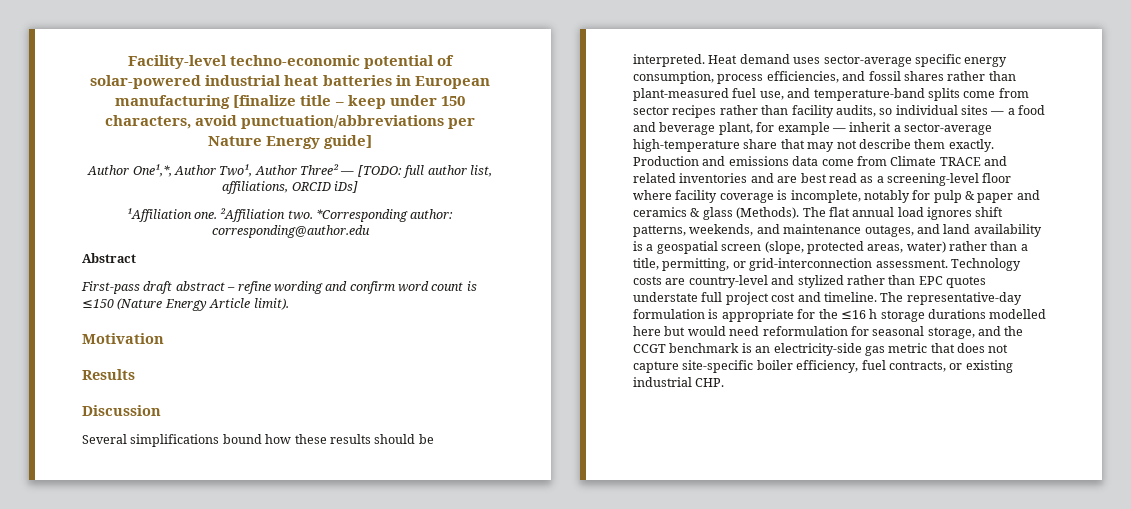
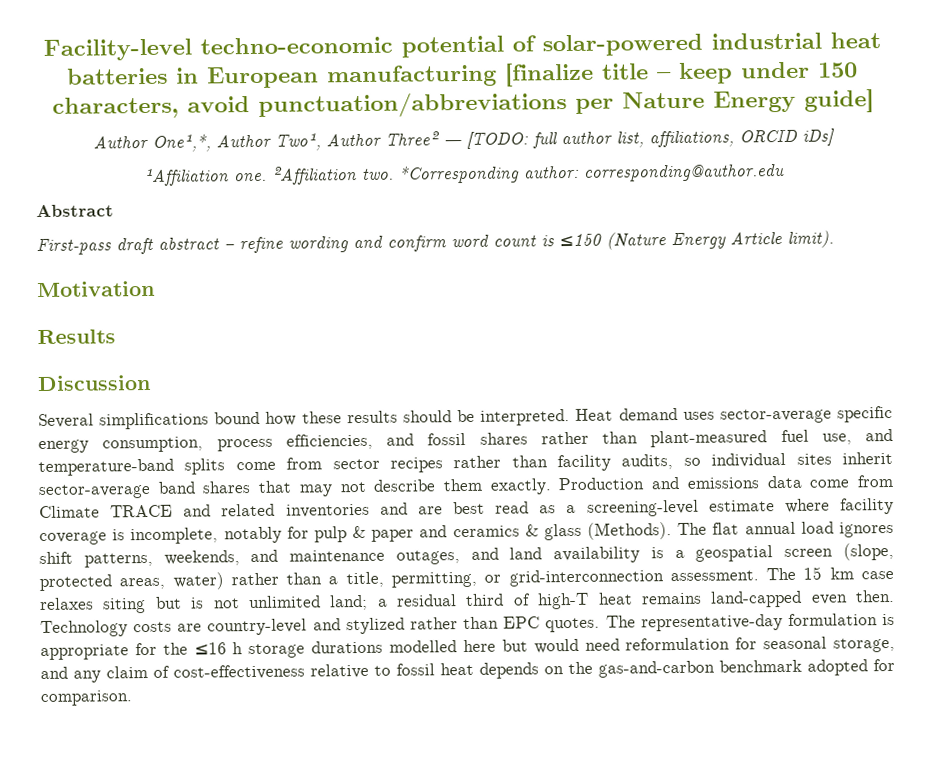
[990,105,1046,115] [633,122,992,135] [633,139,778,152] — a food and beverage plant, for example — inherit a sector-average high-temperature share -> [841,451,893,465] [38,481,252,500] inherit sector-average band shares
[982,173,1012,183] floor -> [708,500,775,512] estimate
(948, 263) none -> [766,566,895,581] [40,589,895,614] The 15 km case relaxes siting but is not unlimited land; a residual third of high-T heat remains land-capped even then.
[946,276,986,288] [633,292,877,305] quotes understate full project cost and timeline. -> [545,617,601,633] quotes.
[1004,326,1024,336] [633,343,1009,356] [633,360,1013,373] [633,377,725,387] the CCGT benchmark is an electricity-side gas metric that does not capture site-specific boiler efficiency, fuel contracts, or existing industrial CHP. -> [73,658,895,683] [40,690,133,707] any claim of cost-effectiveness relative to fossil heat depends on the gas-and-carbon benchmark adopted for comparison.

